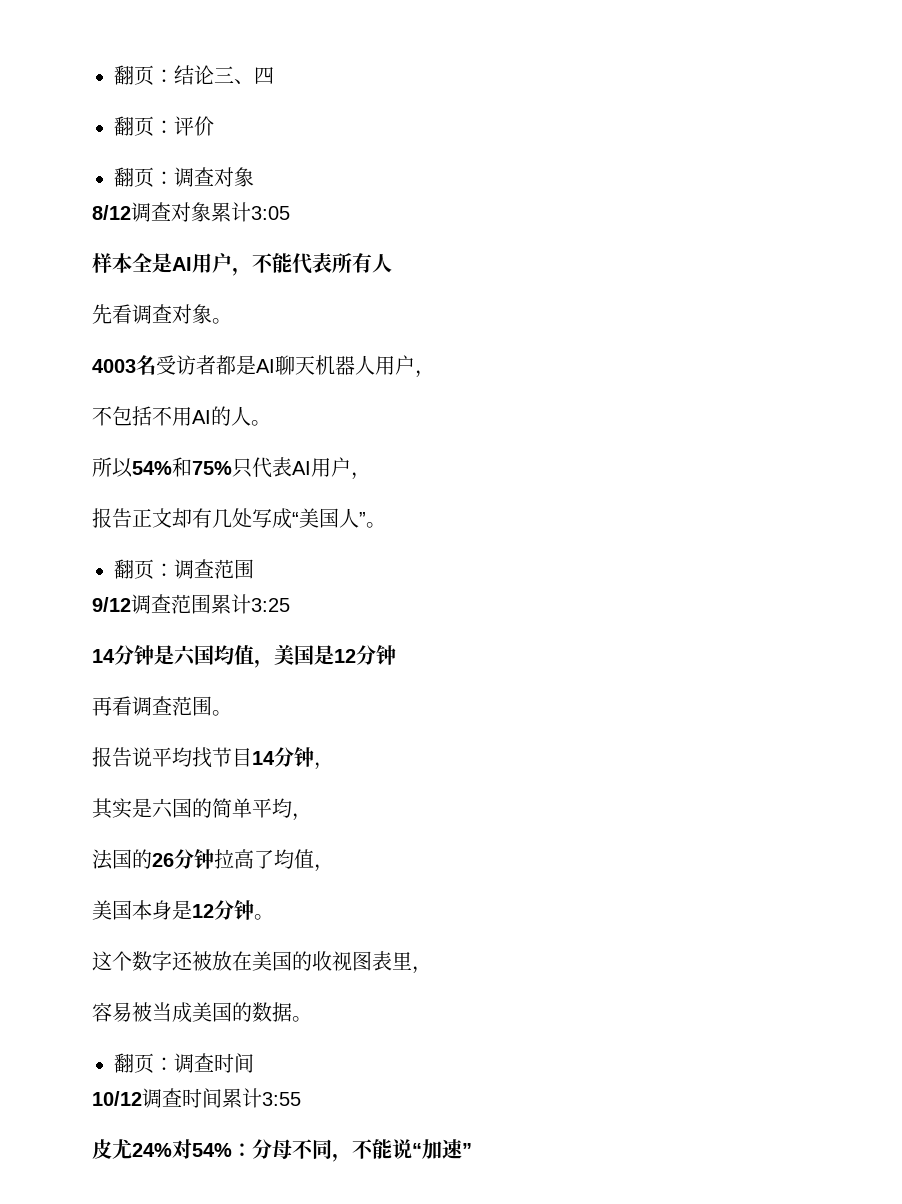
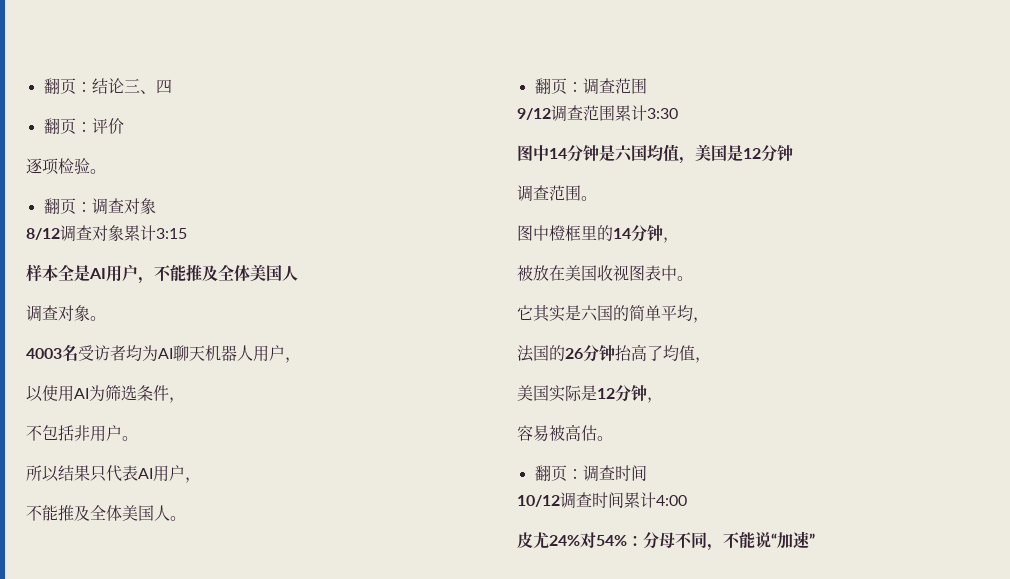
(214, 126) none -> [26,158,106,175] // 逐项检验。
[251,206,290,220] 3:05 -> [156,228,187,239] 3:15
[292,253,372,274] 代表所有 -> [186,264,282,282] 推及全体美国
[92,304,132,324] 先看 -> (298, 273) none
[216,355,256,375] 都是 -> [126,345,158,362] 均为
(435, 374) none -> [26,385,185,403] // 以使用AI为筛选条件，
[152,406,251,426] 不用AI的人 -> [74,425,122,442] 非用户
[132,457,232,477] 54%和75% -> [58,465,90,481] 结果
[92,508,366,529] 报告正文却有几处写成“美国人” -> [26,505,170,521] 不能推及全体美国人
[251,598,290,612] 3:25 // -> [647,108,678,119] [517,145,549,161] 3:30 // 图中
[92,696,132,716] 再看 -> (793, 153) none
[92,747,252,768] 报告说平均找节目 -> [517,225,613,241] 图中橙框里的
(334, 766) none -> [517,265,693,281] [517,305,533,320] 被放在美国收视图表中。 // 它
[214,849,234,869] 拉 -> [615,345,632,361] 抬
[132,900,274,920] [92,951,412,971] 本身是12分钟。 // 这个数字还被放在美国的收视图表里 -> [549,385,647,402] 实际是12分钟
[152,1002,292,1023] 当成美国的数据 -> [565,424,597,441] 高估
[262,1092,301,1106] 3:55 -> [656,495,687,506] 4:00

